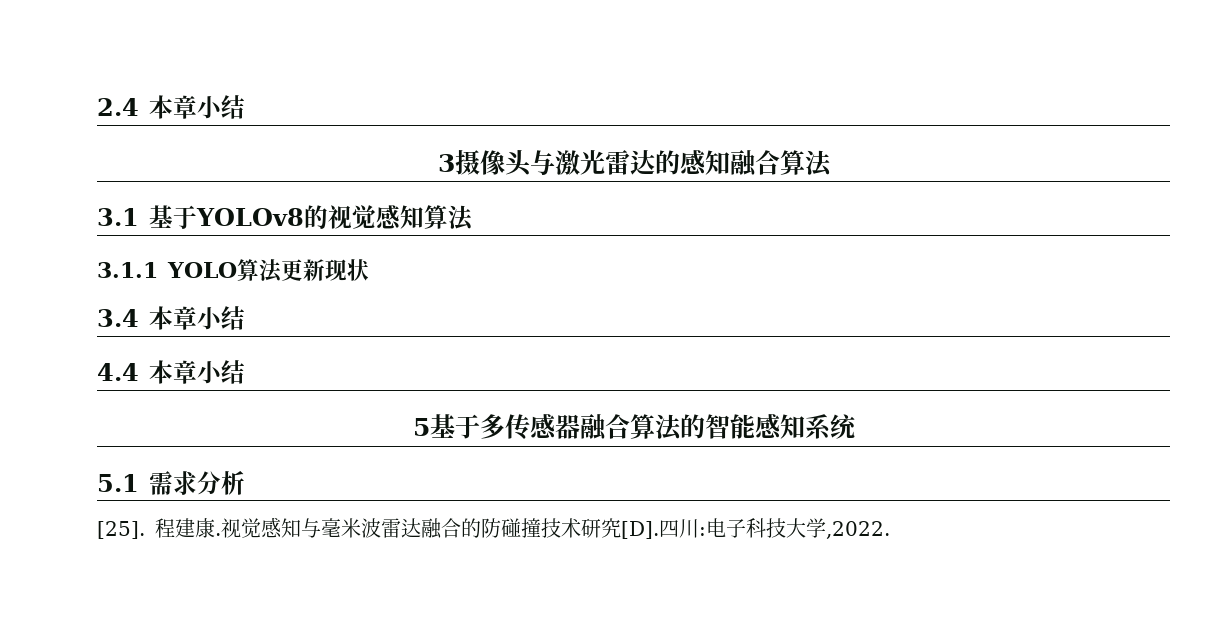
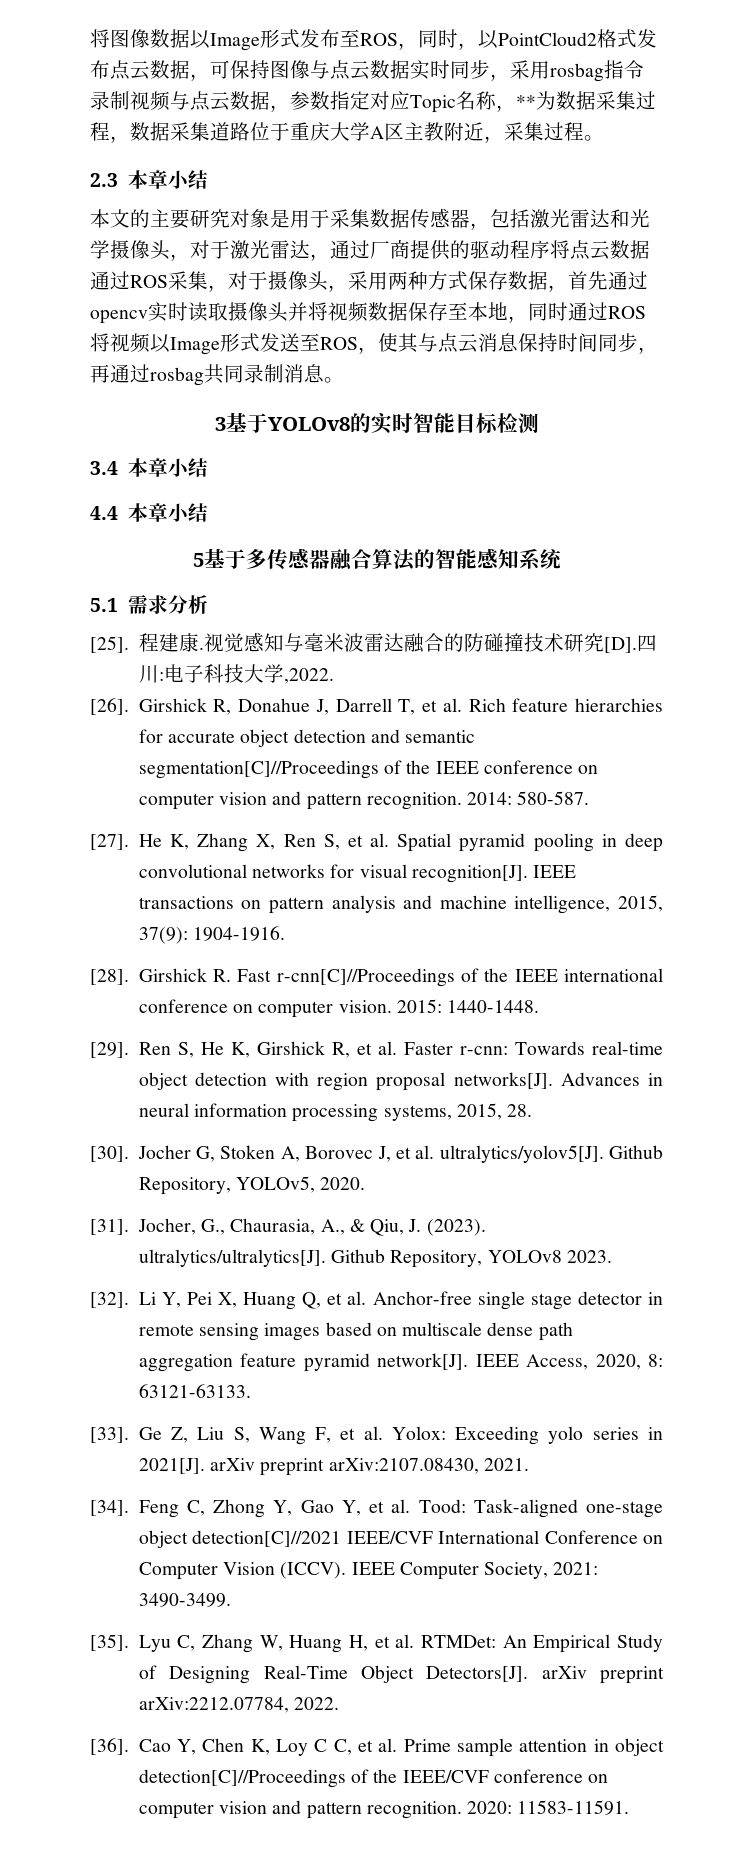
[97,95,245,119] [437,149,832,177] [97,205,474,231] [97,259,369,283] 2.4本章小结 // 3摄像头与激光雷达的感知融合算法 // 3.1基于YOLOv8的视觉感知算法 // 3.1.1 YOLO算法更新现状 -> [90,29,657,51] [90,60,644,82] [90,91,656,113] [90,122,604,143] [90,170,208,189] [90,209,650,230] [90,240,650,261] [90,271,648,292] [90,302,646,324] [90,333,658,355] [90,364,344,386] [214,412,539,434] 将图像数据以Image形式发布至ROS，同时，以PointCloud2格式发布点云数据，可保持图像与点云数据实时同步，采用rosbag指令录制视频与点云数据，参数指定对应Topic名称，**为数据采集过程，数据采集道路位于重庆大学A区主教附近，采集过程。 // 2.3本章小结 // 本文的主要研究对象是用于采集数据传感器，包括激光雷达和光学摄像头，对于激光雷达，通过厂商提供的驱动程序将点云数据通过ROS采集，对于摄像头，采用两种方式保存数据，首先通过opencv实时读取摄像头并将视频数据保存至本地，同时通过ROS将视频以Image形式发送至ROS，使其与点云消息保持时间同步，再通过rosbag共同录制消息。 // 3基于YOLOv8的实时智能目标检测
(890, 530) none -> [90,698,664,715] [138,729,476,747] [138,760,599,779] [138,791,590,810] [90,833,663,852] [138,864,577,883] [138,895,663,914] [138,926,286,944] [90,968,663,987] [138,999,540,1018] [90,1041,663,1058] [138,1072,664,1091] [138,1103,533,1122] [90,1145,663,1163] [138,1176,366,1195] [90,1218,486,1236] [138,1249,612,1268] [90,1291,663,1310] [138,1322,573,1341] [138,1353,663,1372] [138,1384,251,1398] [90,1426,663,1445] [138,1458,529,1476] [90,1499,664,1518] [138,1530,663,1548] [138,1562,599,1580] [138,1593,231,1607] [90,1634,664,1653] [138,1665,664,1684] [138,1697,340,1713] [90,1738,665,1757] [138,1769,609,1788] [138,1800,630,1819] // [26]. Girshick R, Donahue J, Darrell T, et al. Rich feature hierarchies for accurate object detection and semantic segmentation[C]//Proceedings of the IEEE conference on computer vision and pattern recognition. 2014: 580-587. // [27]. He K, Zhang X, Ren S, et al. Spatial pyramid pooling in deep convolutional networks for visual recognition[J]. IEEE transactions on pattern analysis and machine intelligence, 2015, 37(9): 1904-1916. // [28]. Girshick R. Fast r-cnn[C]//Proceedings of the IEEE international conference on computer vision. 2015: 1440-1448. // [29]. Ren S, He K, Girshick R, et al. Faster r-cnn: Towards real-time object detection with region proposal networks[J]. Advances in neural information processing systems, 2015, 28. // [30]. Jocher G, Stoken A, Borovec J, et al. ultralytics/yolov5[J]. Github Repository, YOLOv5, 2020. // [31]. Jocher, G., Chaurasia, A., & Qiu, J. (2023). ultralytics/ultralytics[J]. Github Repository, YOLOv8 2023. // [32]. Li Y, Pei X, Huang Q, et al. Anchor-free single stage detector in remote sensing images based on multiscale dense path aggregation feature pyramid network[J]. IEEE Access, 2020, 8: 63121-63133. // [33]. Ge Z, Liu S, Wang F, et al. Yolox: Exceeding yolo series in 2021[J]. arXiv preprint arXiv:2107.08430, 2021. // [34]. Feng C, Zhong Y, Gao Y, et al. Tood: Task-aligned one-stage object detection[C]//2021 IEEE/CVF International Conference on Computer Vision (ICCV). IEEE Computer Society, 2021: 3490-3499. // [35]. Lyu C, Zhang W, Huang H, et al. RTMDet: An Empirical Study of Designing Real-Time Object Detectors[J]. arXiv preprint arXiv:2212.07784, 2022. // [36]. Cao Y, Chen K, Loy C C, et al. Prime sample attention in object detection[C]//Proceedings of the IEEE/CVF conference on computer vision and pattern recognition. 2020: 11583-11591.

